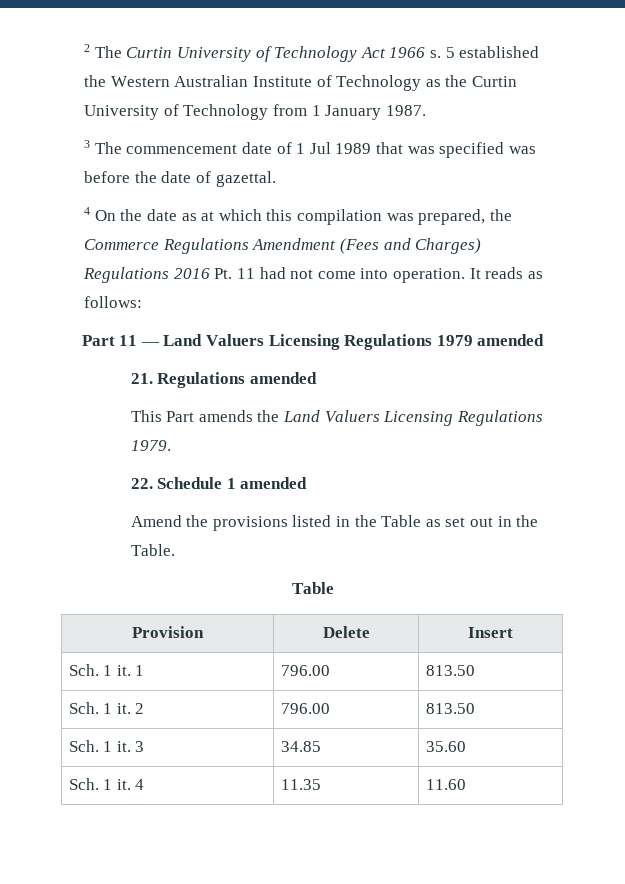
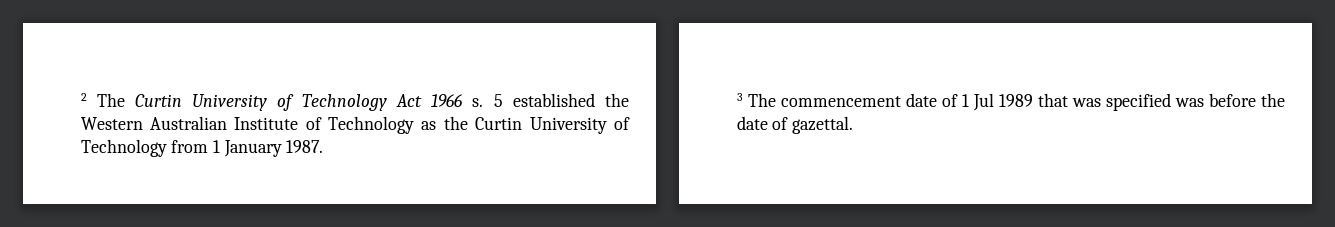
[84,207,512,225] [84,238,482,254] [83,267,543,283] [84,296,143,308] [81,334,545,350] [130,372,317,388] [130,410,543,426] [130,440,171,451] [130,477,308,489] [130,515,539,531] [130,544,175,556] [291,582,334,594] [132,626,204,638] [322,626,370,638] [468,627,513,638] [68,664,145,676] [280,665,330,676] [425,665,475,676] [68,702,145,714] [280,703,330,714] [425,703,475,714] [68,740,145,752] [280,741,321,752] [425,741,466,752] [68,778,145,790] [280,779,321,790] [425,779,466,790] // 4 On the date as at which this compilation was prepared, the Commerce Regulations Amendment (Fees and Charges) Regulations 2016 Pt. 11 had not come into operation. It reads as follows: // Part 11 — Land Valuers Licensing Regulations 1979 amended // 21. Regulations amended // This Part amends the Land Valuers Licensing Regulations 1979. // 22. Schedule 1 amended // Amend the provisions listed in the Table as set out in the Table. // Table // Provision | Delete | Insert // Sch. 1 it. 1 | 796.00 | 813.50 // Sch. 1 it. 2 | 796.00 | 813.50 // Sch. 1 it. 3 | 34.85 | 35.60 // Sch. 1 it. 4 | 11.35 | 11.60 -> (853, 125) none

